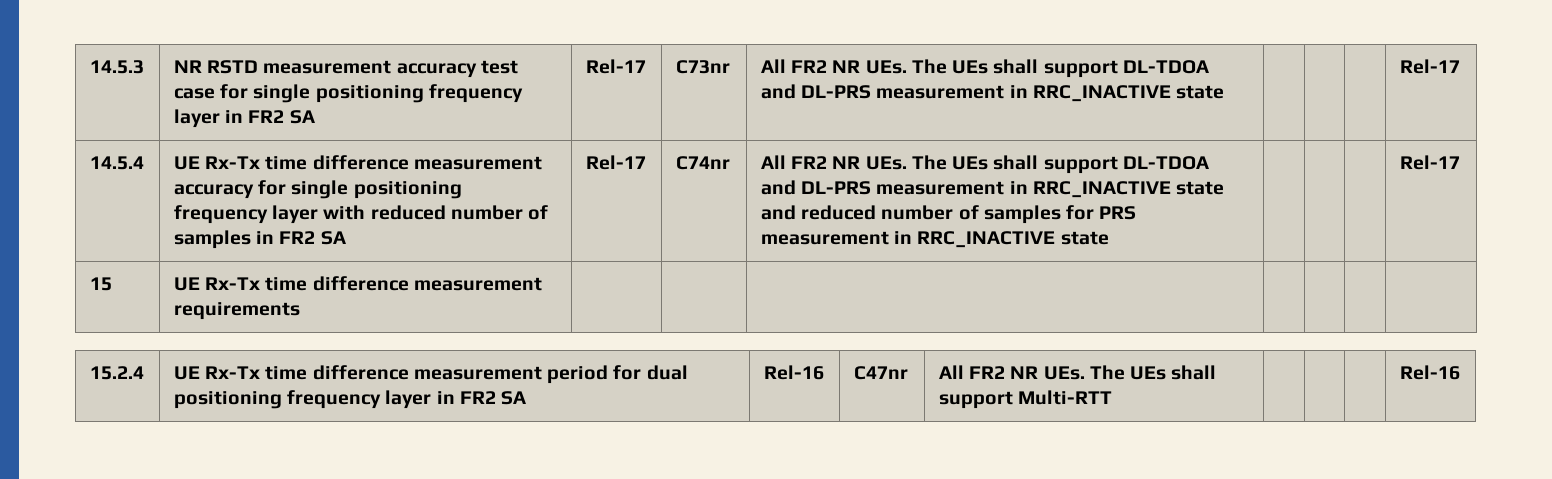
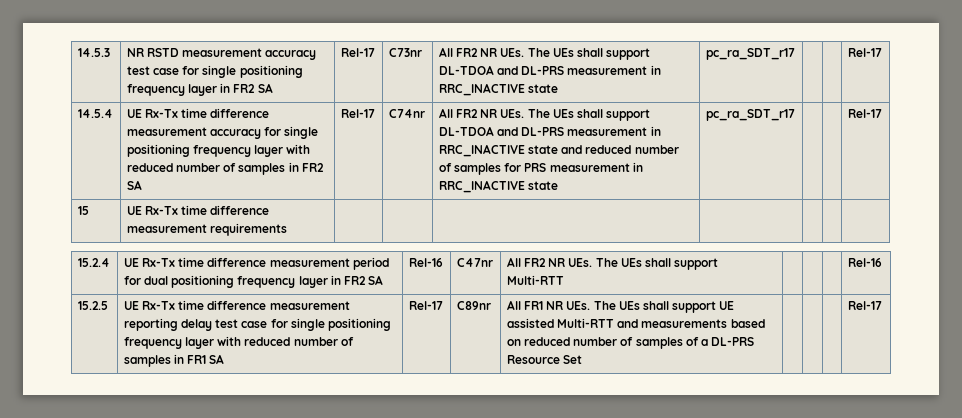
(1225, 92) none -> [705,48,795,60] pc_ra_SDT_r17
(1109, 238) none -> [705,109,795,121] pc_ra_SDT_r17
(1460, 372) none -> [77,301,108,310] [123,300,350,310] [123,318,391,331] [123,336,354,349] [123,354,225,367] [408,301,443,310] [456,301,491,310] [506,300,735,313] [506,318,765,328] [506,337,755,349] [506,355,582,364] [847,301,882,310] // 15.2.5 | UE Rx-Tx time difference measurement reporting delay test case for single positioning frequency layer with reduced number of samples in FR1 SA | Rel-17 | C89nr | All FR1 NR UEs. The UEs shall support UE assisted Multi-RTT and measurements based on reduced number of samples of a DL-PRS Resource Set | | | | Rel-17

